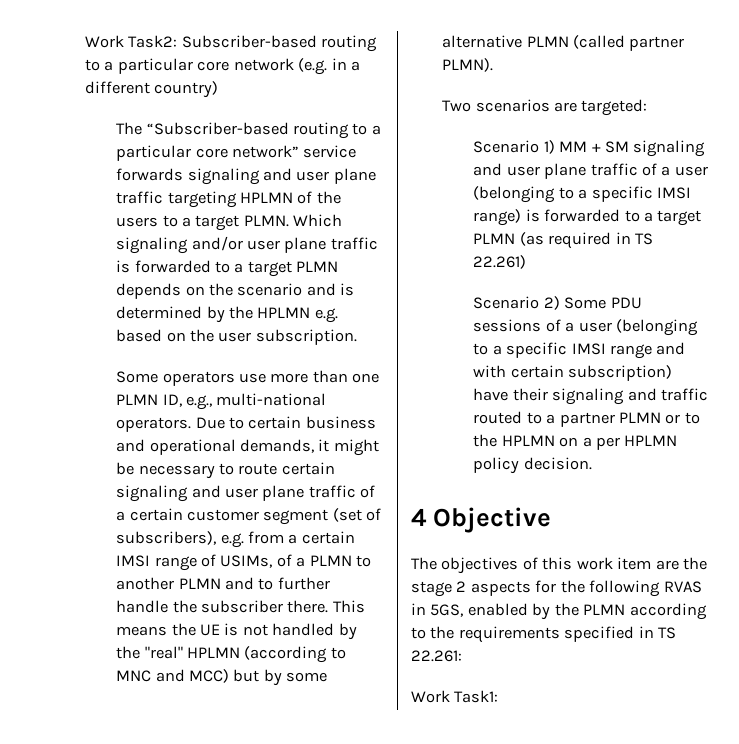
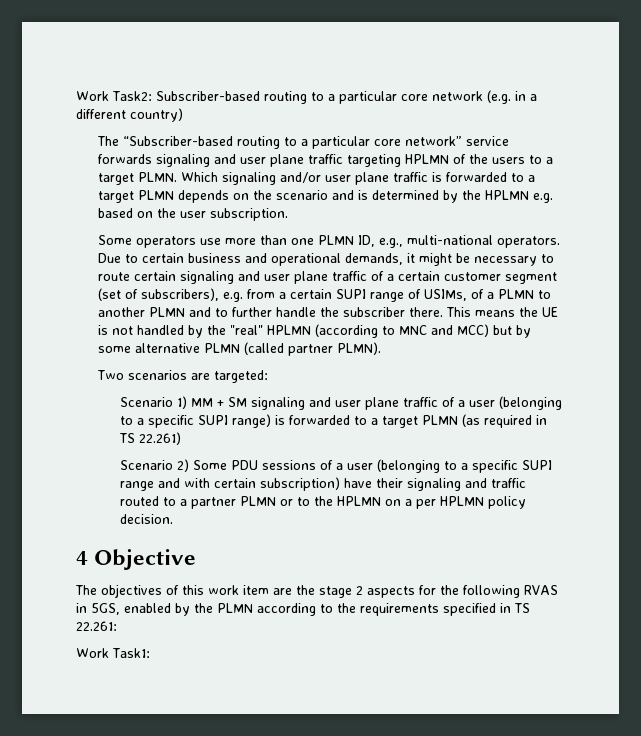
[116,555,151,567] IMSI -> [336,289,367,299] SUPI
[656,187,691,199] IMSI -> [198,415,229,425] SUPI
[571,343,606,355] IMSI -> [522,460,553,470] SUPI

